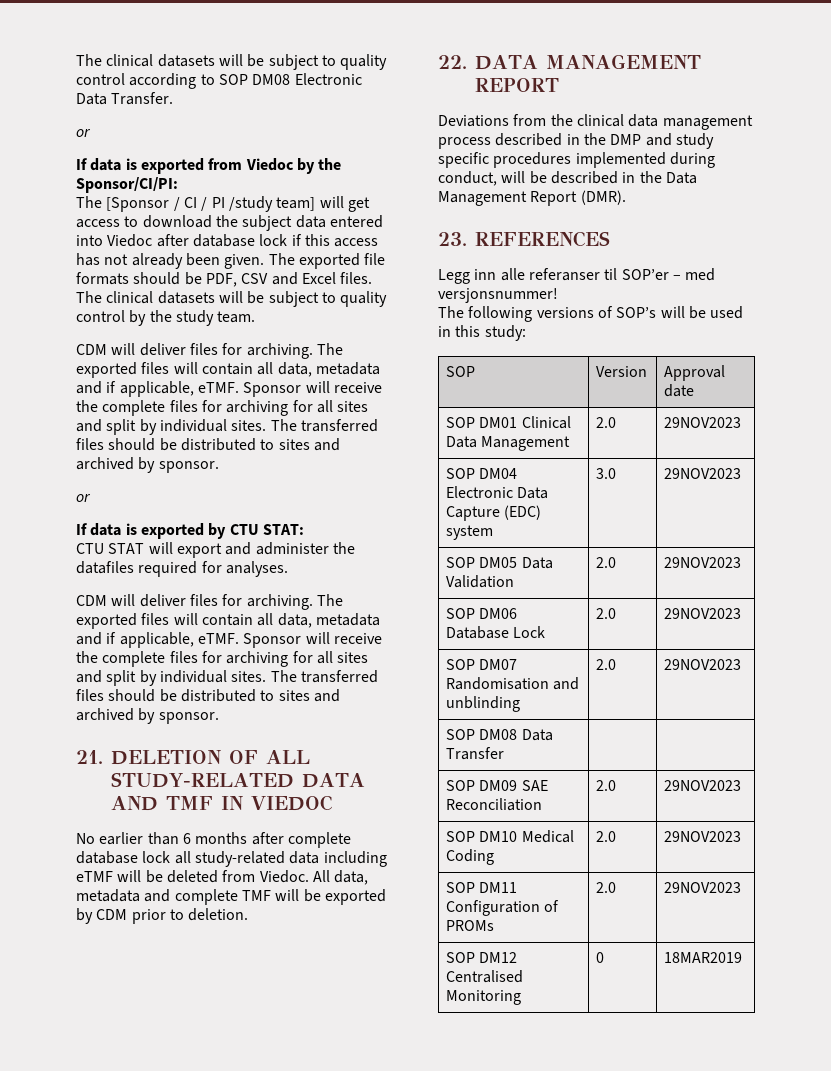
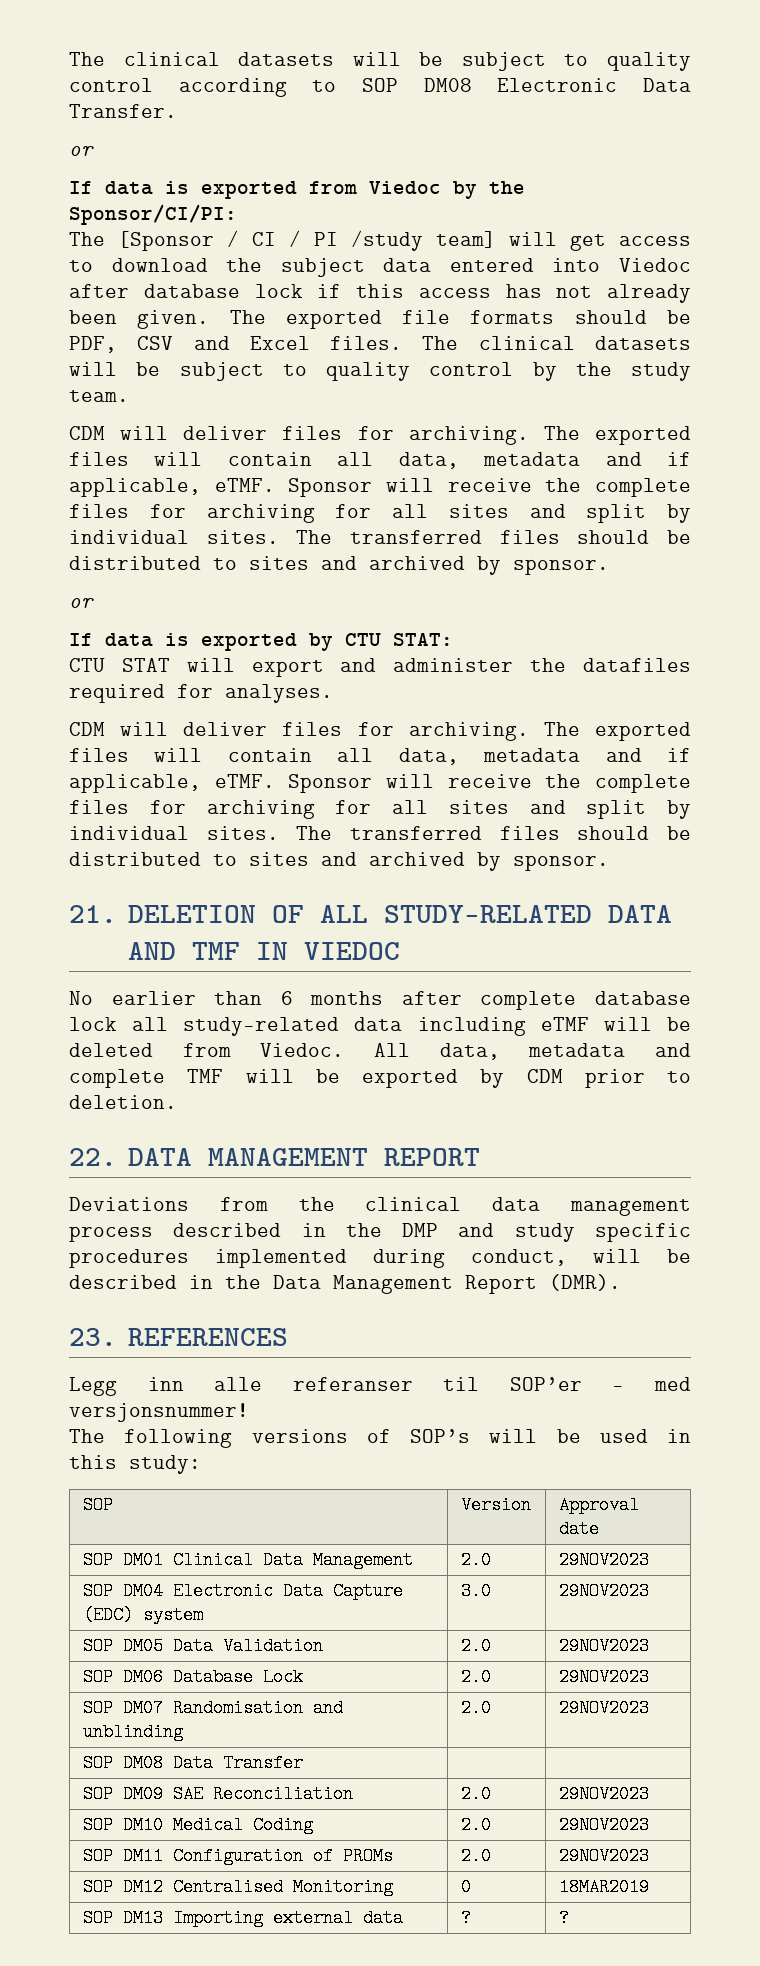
(743, 957) none -> [82,1909,403,1927] [460,1909,471,1927] [558,1909,569,1927] // SOP DM13 Importing external data | ? | ?

